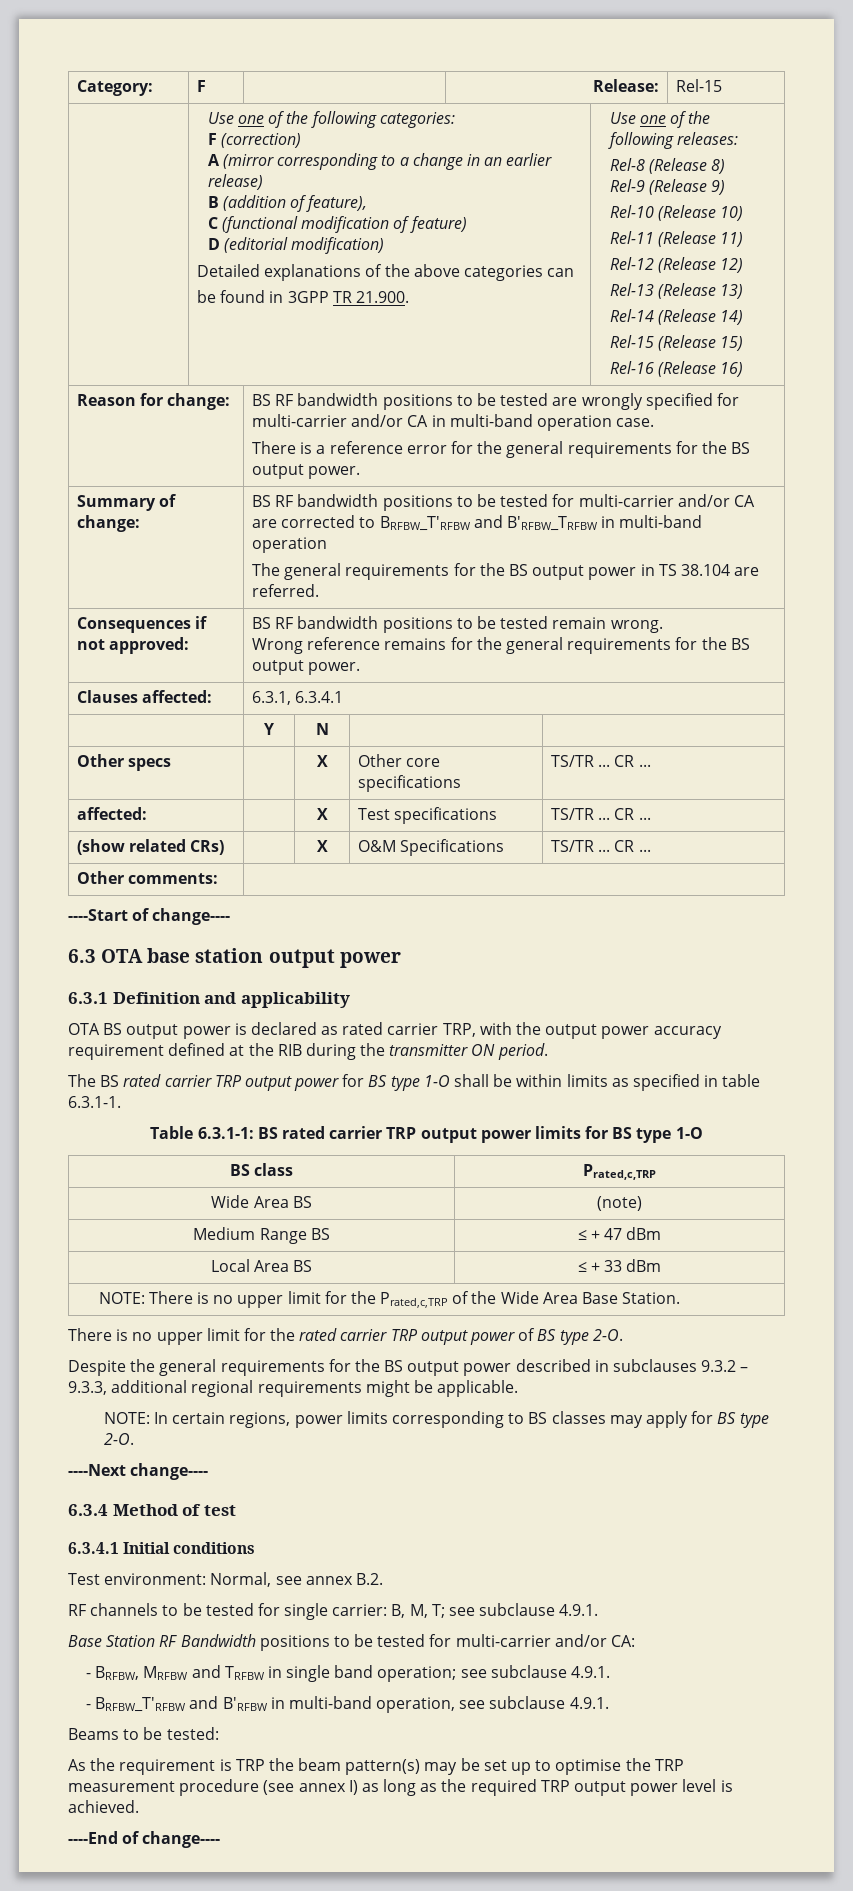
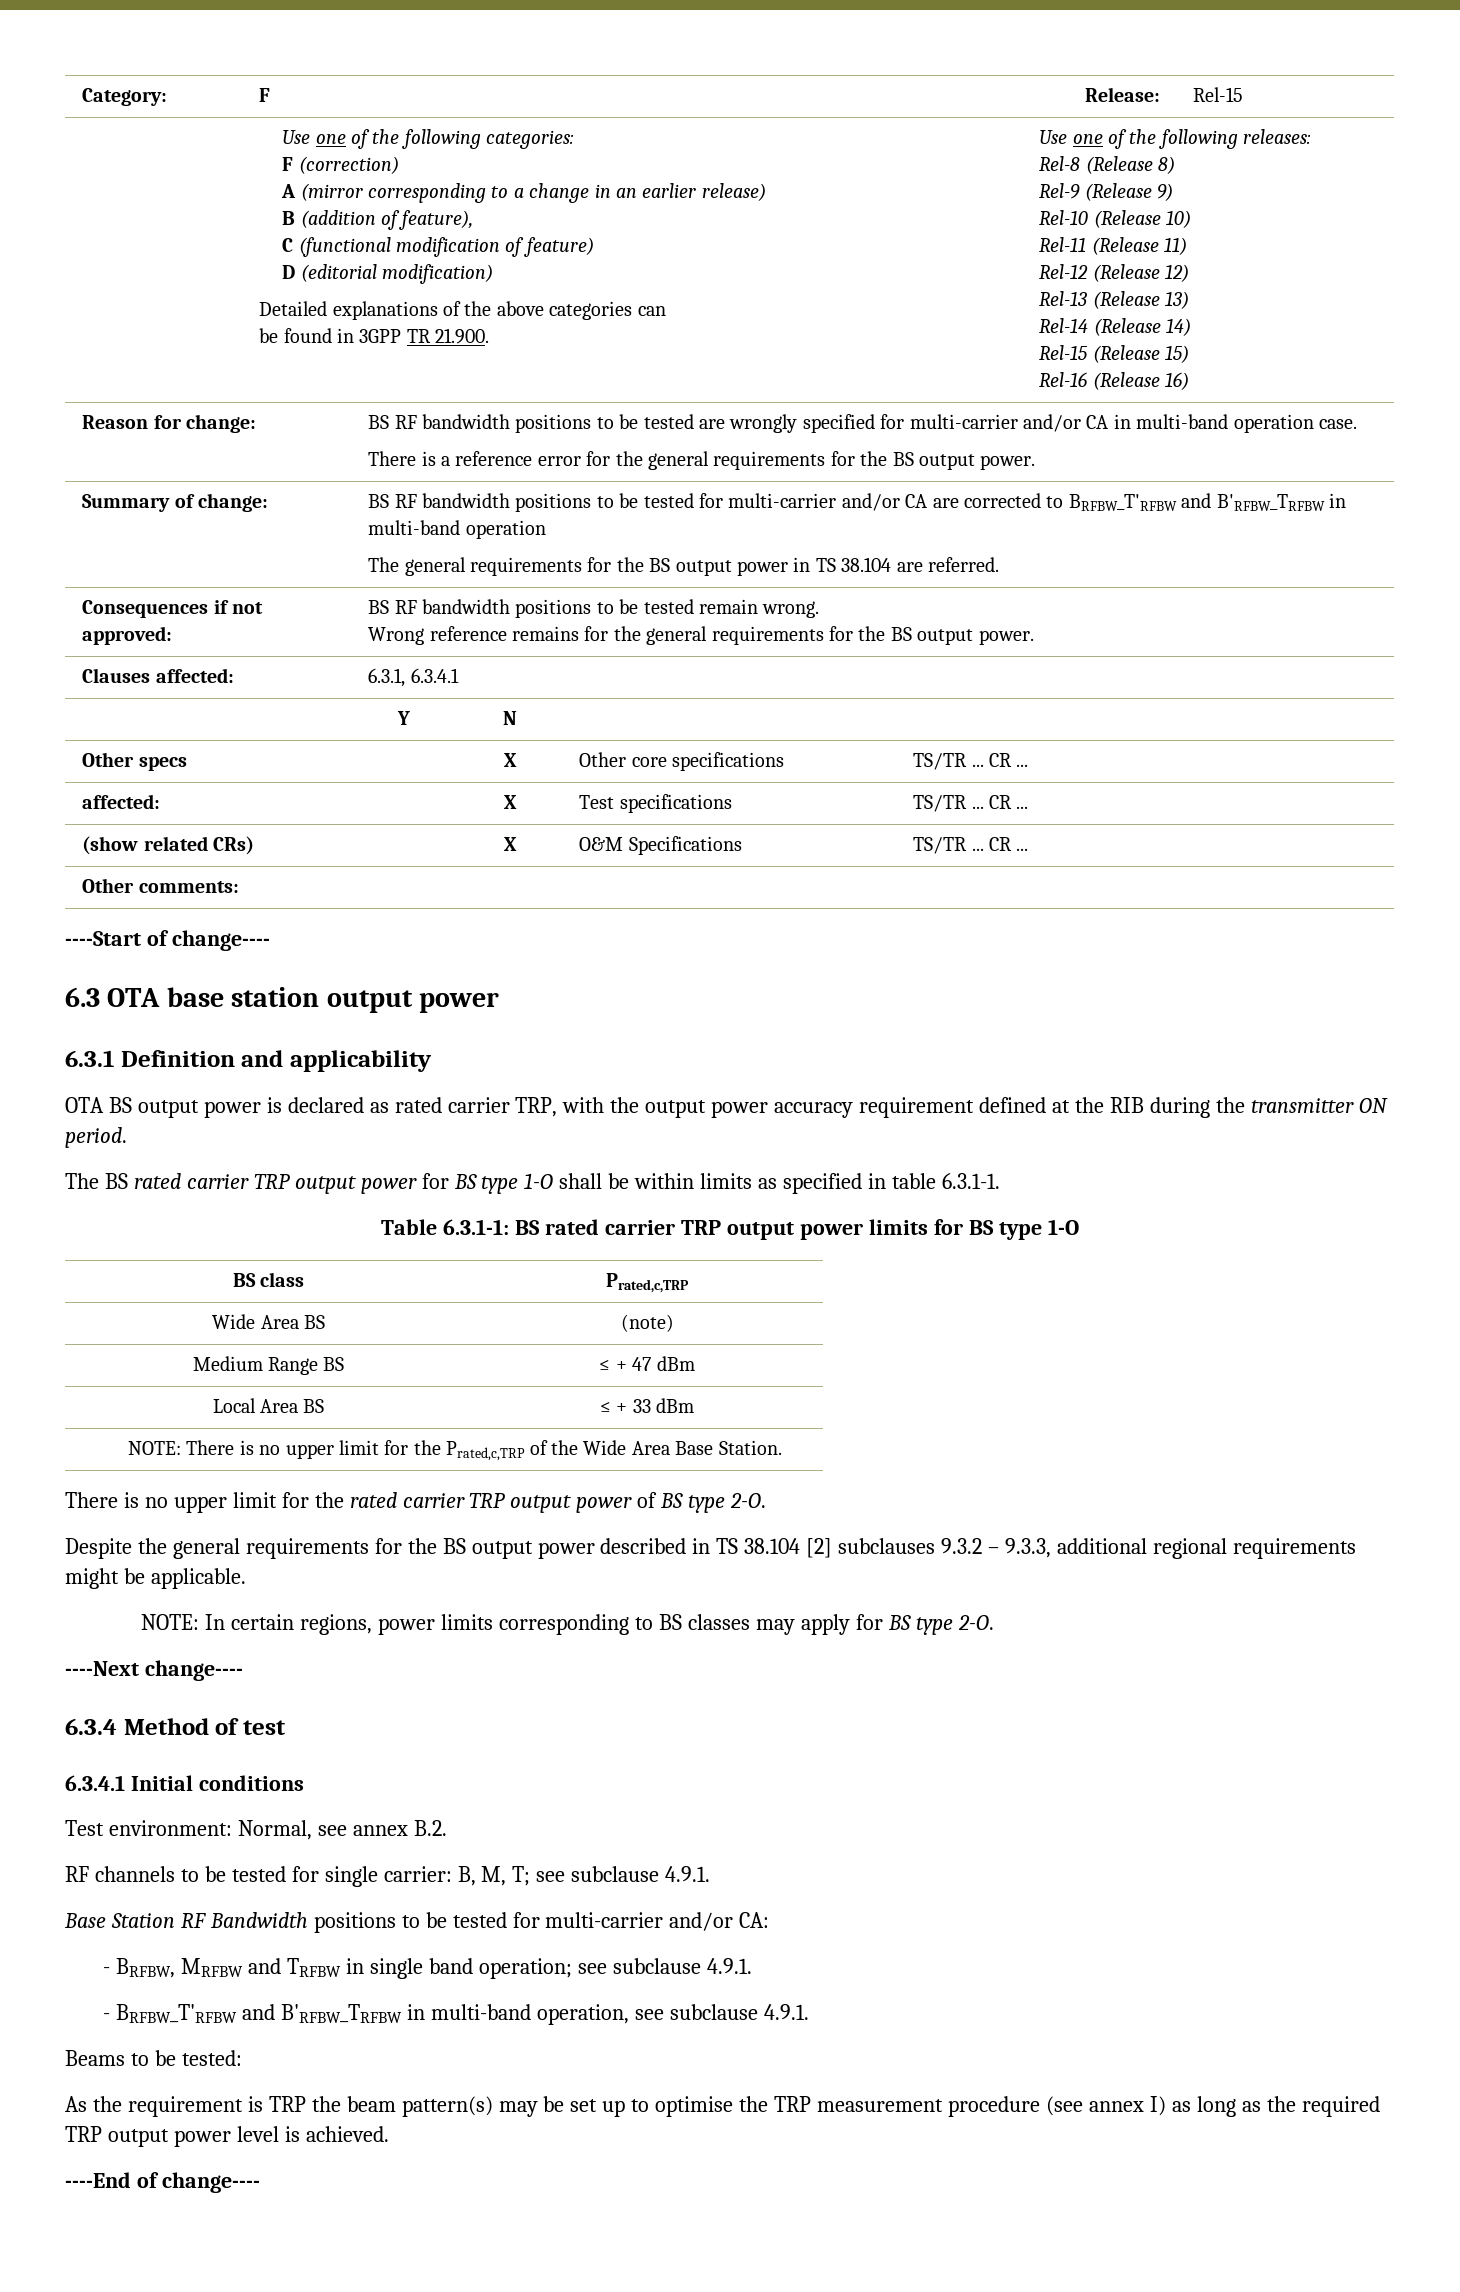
(609, 1366) none -> [716,1538,833,1558] TS 38.104 [2]
[222,1697,268,1711] B'RFBW -> [281,2004,403,2023] B'RFBW_TRFBW

